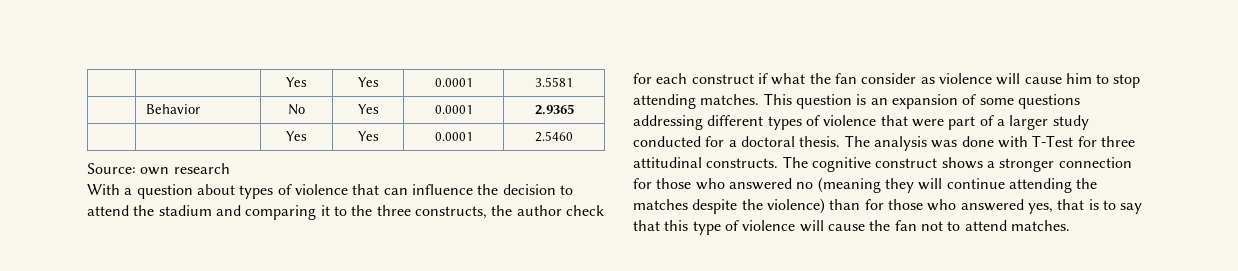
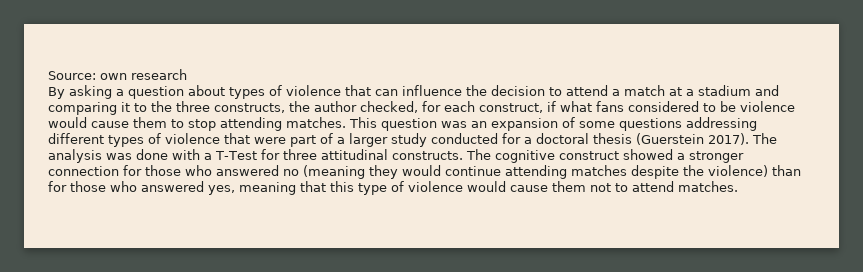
[286,77,307,87] [357,77,379,87] [434,78,473,87] [535,77,573,87] [145,104,200,114] [288,104,305,115] [357,104,379,114] [434,105,473,114] [534,104,574,115] [286,131,307,141] [357,131,379,141] [434,132,473,141] [535,131,573,142] | | Yes | Yes | 0.0001 | 3.5581 // | Behavior | No | Yes | 0.0001 | 2.9365 // | | Yes | Yes | 0.0001 | 2.5460 // -> (48, 75) none
[87,184,120,195] With -> [48,85,112,99] By asking
[133,205,155,216] the -> [612,85,694,96] a match at a
[565,205,604,216] check -> [360,101,418,113] checked,
[691,74,754,84] construct -> [479,103,543,113] construct,
[809,73,1092,85] the fan consider as violence will cause him -> [596,101,795,112] [48,117,167,128] fans considered to be violence would cause them
[856,94,867,105] is -> [441,121,467,128] was
[799,136,841,147] thesis. -> [593,133,749,145] thesis (Guerstein 2017).
(1028, 142) none -> [204,153,212,160] a
[941,157,983,169] shows -> [622,149,673,160] showed
[918,178,943,190] will -> [402,165,441,176] would
[1076,178,1098,189] the -> (567, 172) none
[1057,199,1143,214] that is to say -> [239,182,296,195] meaning
[799,220,917,232] will cause the fan -> [467,181,586,192] would cause them

